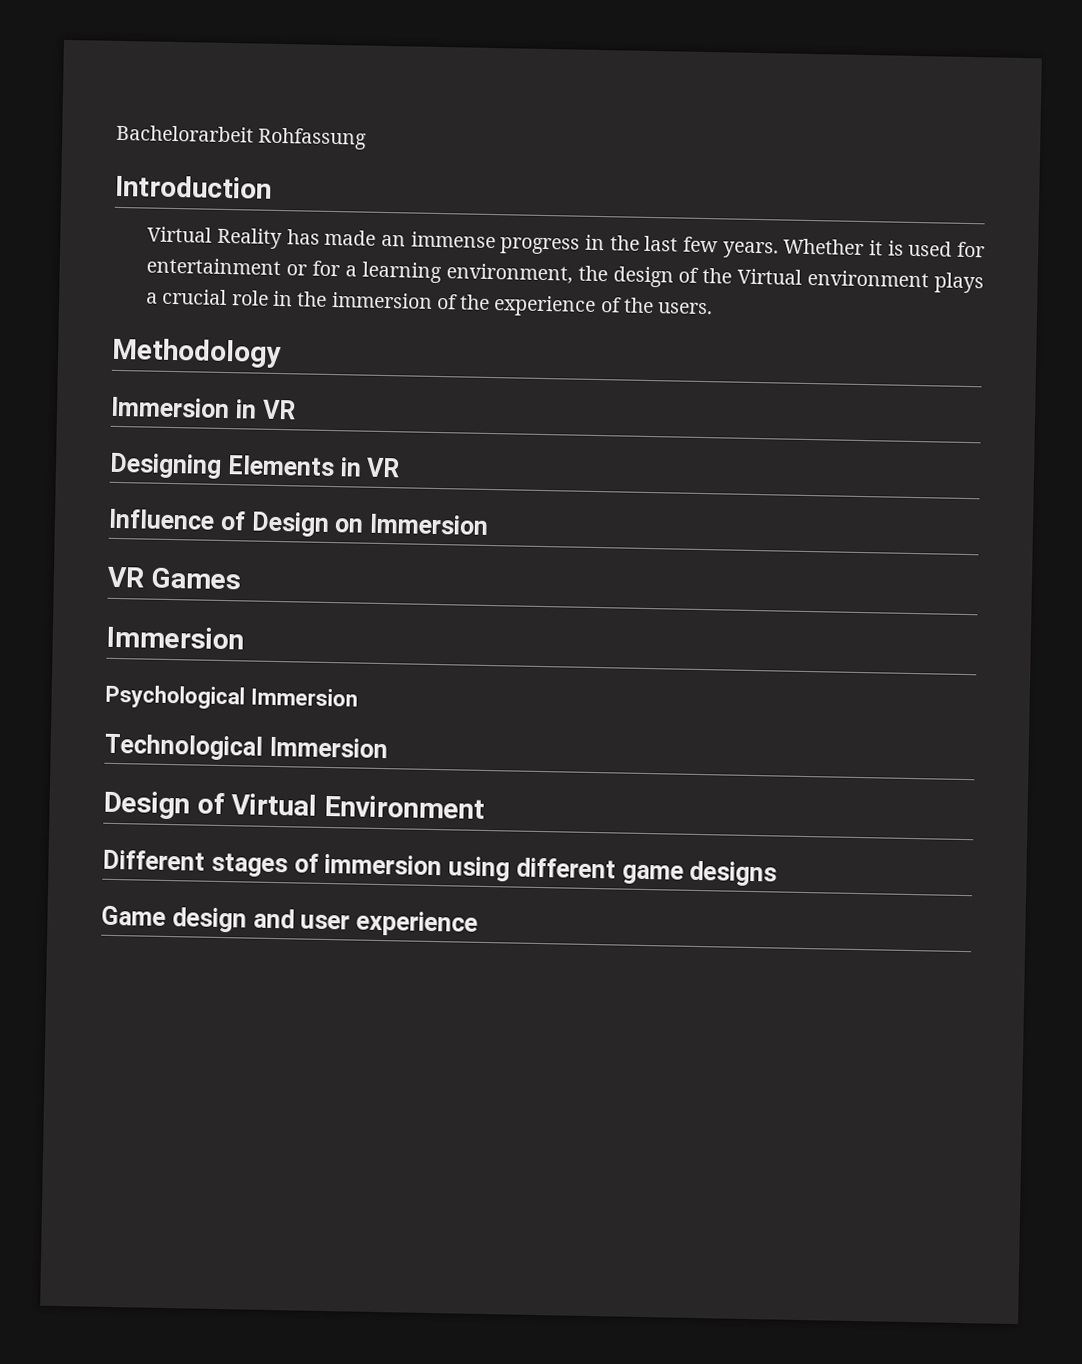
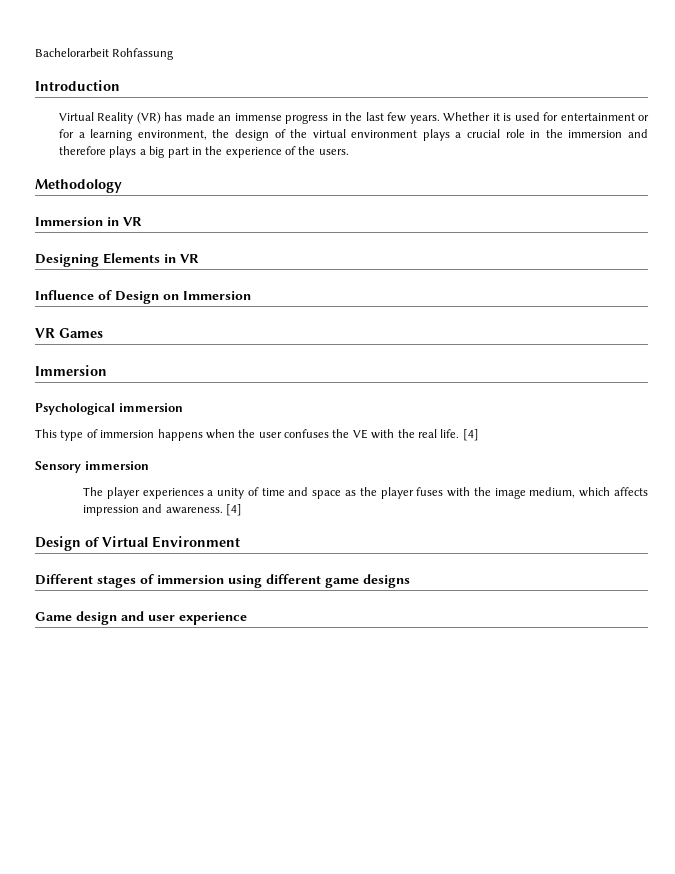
(283, 238) none -> [136,112,161,124] (VR)
[737,268,803,285] Virtual -> [312,129,346,138] virtual
[436,293,458,310] of -> [628,129,648,138] [59,146,202,158] and therefore plays a big part in
[249,687,358,707] [104,733,388,761] Immersion // Technological Immersion -> [118,403,183,412] [35,429,479,441] [35,461,149,473] [83,487,649,499] [83,504,243,516] immersion // This type of immersion happens when the user confuses the VE with the real life. [4] // Sensory immersion // The player experiences a unity of time and space as the player fuses with the image medium, which affects impression and awareness. [4]

